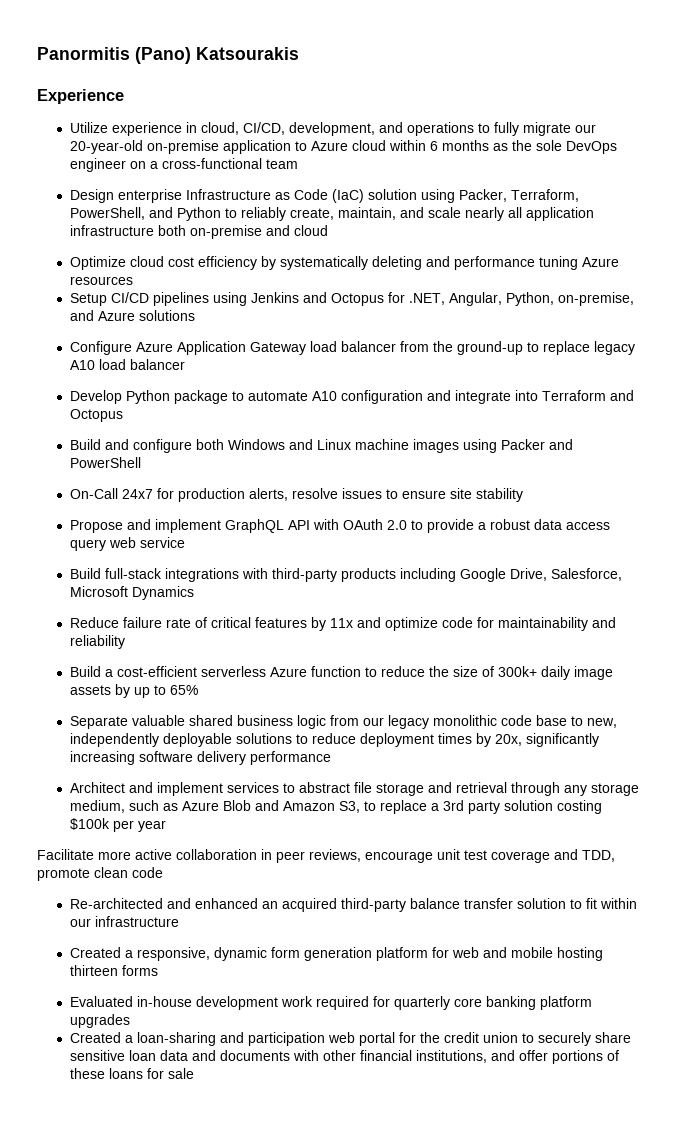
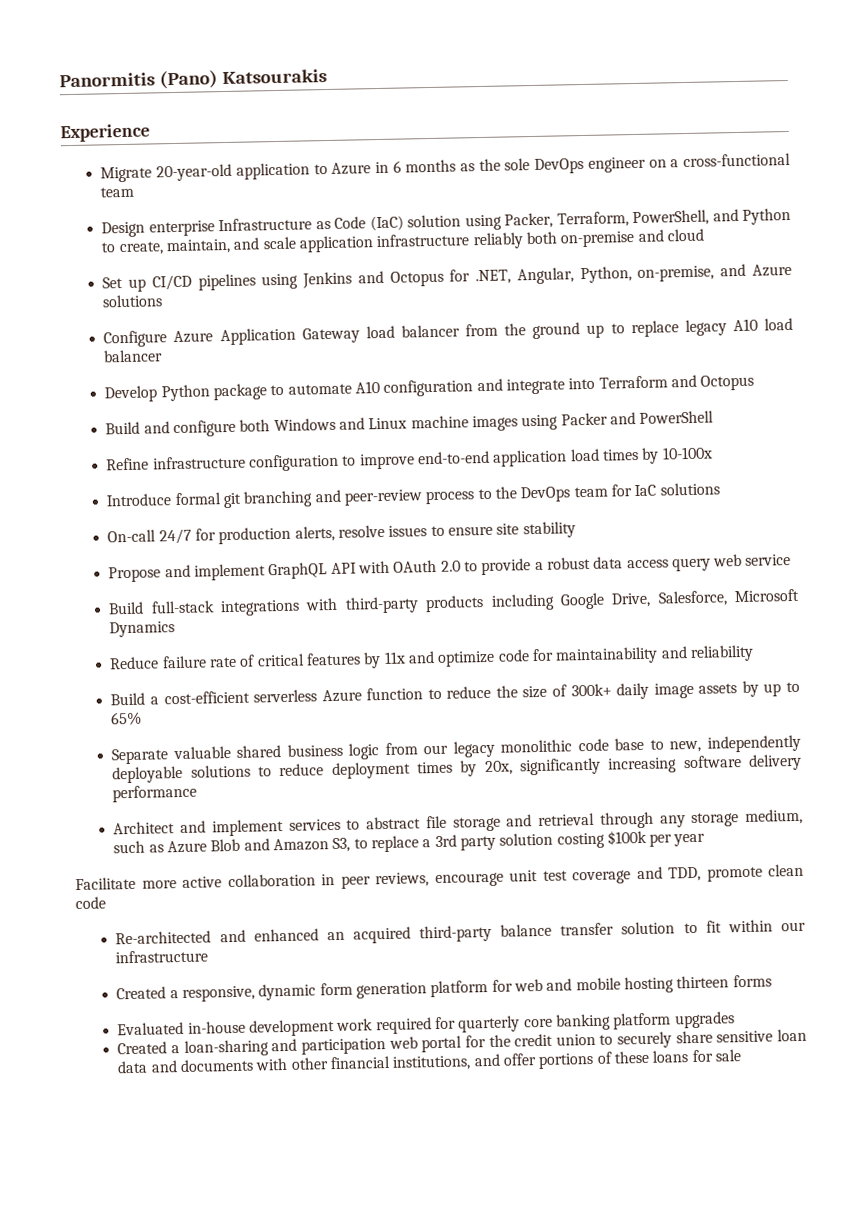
[69,122,596,136] [69,140,219,154] Utilize experience in cloud, CI/CD, development, and operations to fully migrate our 20-year-old on-premise -> [100,163,233,183] Migrate 20-year-old
[351,140,426,151] cloud within -> [374,161,389,174] in
[240,207,286,221] reliably -> (117, 247) none
[464,207,522,221] nearly all -> (296, 243) none
(154, 230) none -> [472,232,524,250] reliably
[69,256,619,270] [69,276,133,285] [69,293,107,306] Optimize cloud cost efficiency by systematically deleting and performance tuning Azure resources // Setup -> [102,277,147,292] Set up
[456,341,523,355] ground-up -> [532,322,605,340] ground up
[69,488,153,499] On-Call 24x7 -> [106,446,713,472] [106,482,720,509] [107,528,192,545] Refine infrastructure configuration to improve end-to-end application load times by 10-100x // Introduce formal git branching and peer-review process to the DevOps team for IaC solutions // On-call 24/7

